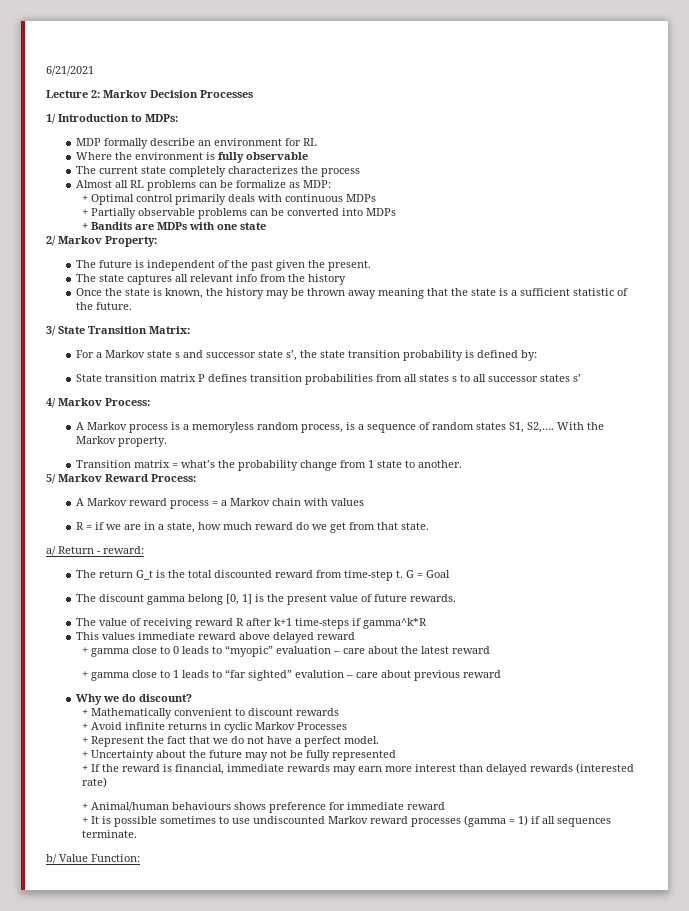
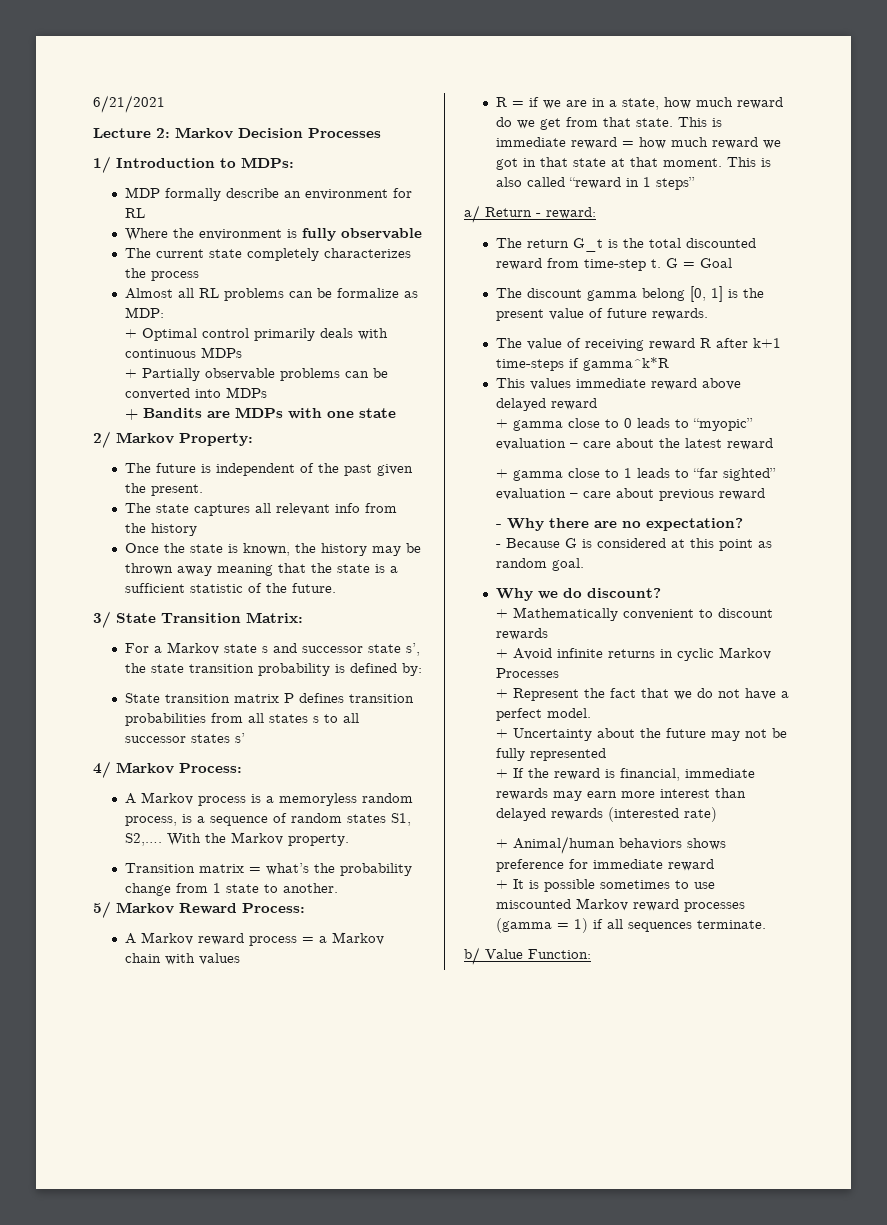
(429, 526) none -> [678,117,723,127] [496,137,782,149] [496,157,772,170] [496,177,696,190] This is immediate reward = how much reward we got in that state at that moment. This is also called “reward in 1 steps”
[294,670,344,678] evalution -> [496,488,567,500] evaluation
(501, 674) none -> [496,518,744,531] [496,538,773,551] [496,558,585,571] // - Why there are no expectation? // - Because G is considered at this point as random goal.
[171,802,231,810] behaviours -> [619,838,683,850] behaviors
[252,816,325,824] undiscounted -> [496,899,572,909] miscounted

